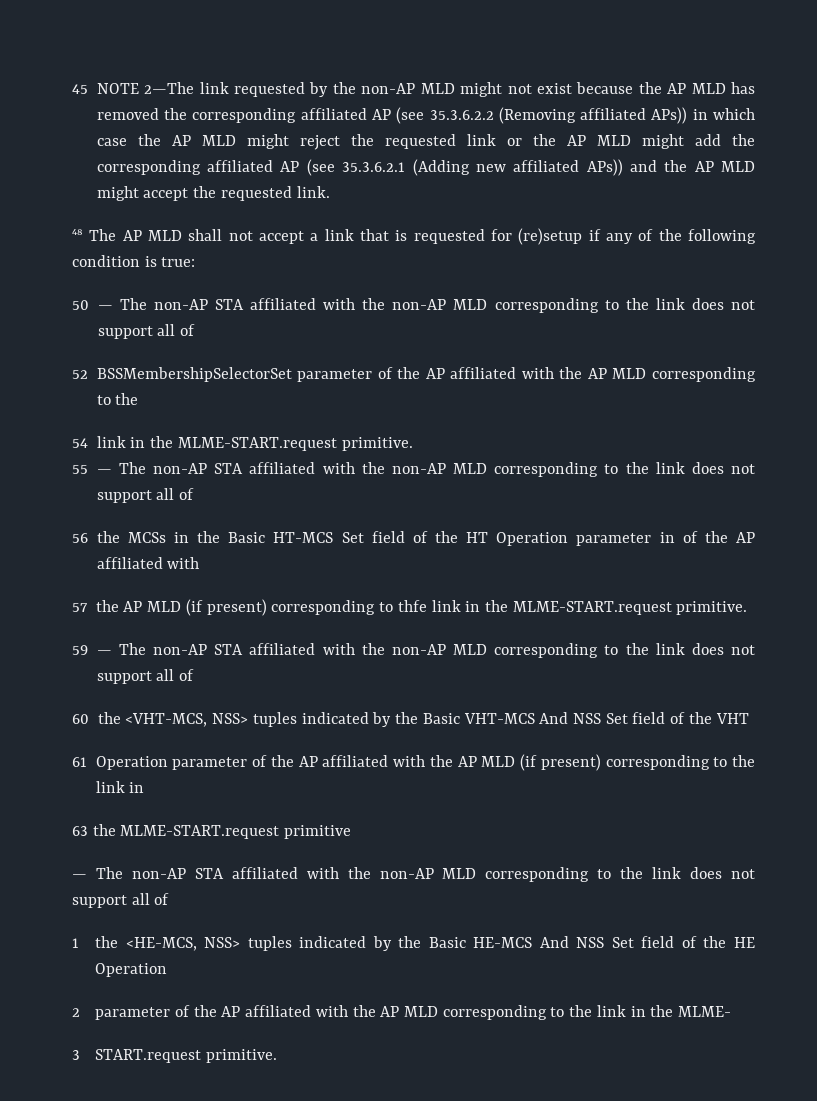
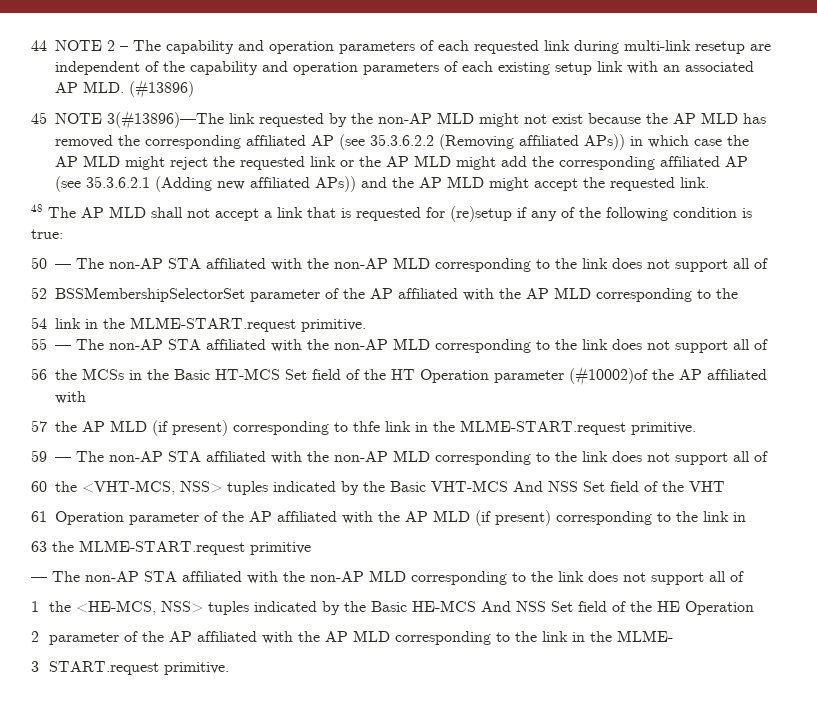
[72,82,195,94] 45 NOTE 2—The -> [31,40,771,54] [55,61,754,75] [55,79,194,99] [31,110,224,130] 44 NOTE 2 – The capability and operation parameters of each requested link during multi-link resetup are independent of the capability and operation parameters of each existing setup link with an associated AP MLD. (#13896) // 45 NOTE 3(#13896)—The
[659,531,698,543] in of -> [569,366,648,386] (#10002)of

